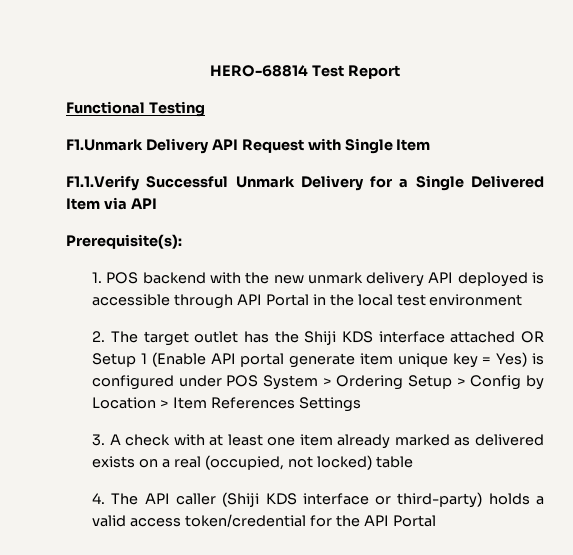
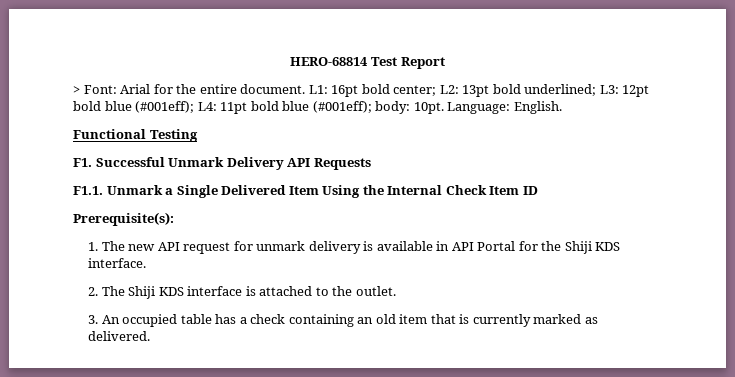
[66,101,205,117] [66,138,431,154] [66,175,544,191] [66,197,157,210] [66,234,182,249] [92,272,544,287] [92,294,523,309] [92,331,545,346] [92,352,544,368] [92,375,544,390] [92,397,361,412] [92,434,544,449] [92,455,413,470] [92,492,544,508] [92,514,436,527] Functional Testing // F1.Unmark Delivery API Request with Single Item // F1.1.Verify Successful Unmark Delivery for a Single Delivered Item via API // Prerequisite(s): // 1. POS backend with the new unmark delivery API deployed is accessible through API Portal in the local test environment // 2. The target outlet has the Shiji KDS interface attached OR Setup 1 (Enable API portal generate item unique key = Yes) is configured under POS System > Ordering Setup > Config by Location > Item References Settings // 3. A check with at least one item already marked as delivered exists on a real (occupied, not locked) table // 4. The API caller (Shiji KDS interface or third-party) holds a valid access token/credential for the API Portal -> [73,84,650,97] [73,101,562,114] [73,129,198,142] [73,157,371,170] [73,185,538,198] [73,212,174,226] [88,241,621,254] [88,258,147,268] [88,286,396,299] [88,314,598,327] [88,331,151,341] > Font: Arial for the entire document. L1: 16pt bold center; L2: 13pt bold underlined; L3: 12pt bold blue (#001eff); L4: 11pt bold blue (#001eff); body: 10pt. Language: English. // Functional Testing // F1. Successful Unmark Delivery API Requests // F1.1. Unmark a Single Delivered Item Using the Internal Check Item ID // Prerequisite(s): // 1. The new API request for unmark delivery is available in API Portal for the Shiji KDS interface. // 2. The Shiji KDS interface is attached to the outlet. // 3. An occupied table has a check containing an old item that is currently marked as delivered.

